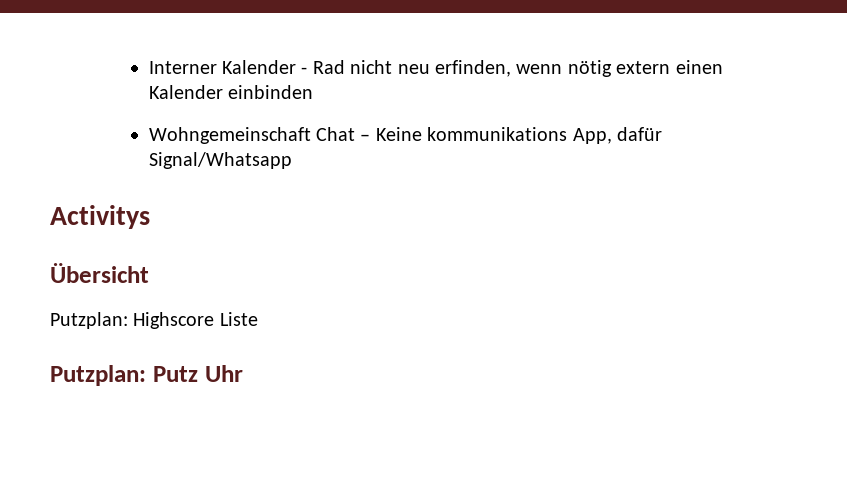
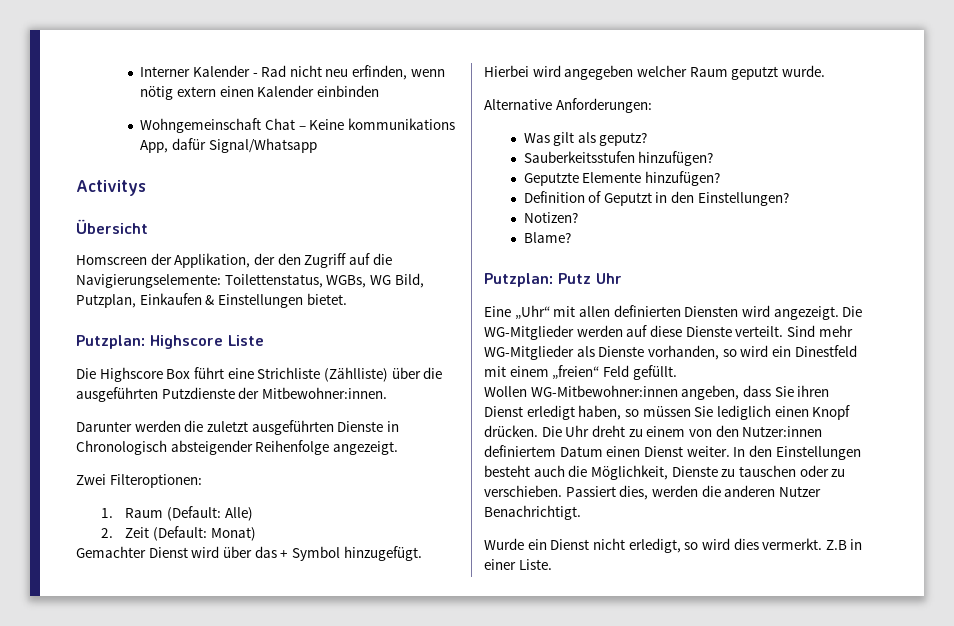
[50,312,258,329] [50,365,243,386] Putzplan: Highscore Liste // Putzplan: Putz Uhr -> [76,253,392,268] [76,273,424,288] [76,293,347,308] [76,335,264,349] [76,367,443,382] [76,387,387,402] [76,420,399,435] [76,440,398,455] [76,474,202,488] [100,506,253,521] [100,526,256,541] [76,546,422,561] [484,65,825,80] [484,98,652,113] [523,132,648,146] [523,151,714,166] [523,171,720,186] [523,191,789,206] [523,212,578,223] [523,232,571,243] [484,273,622,287] [484,305,863,320] [484,325,853,340] [484,345,857,360] [484,365,677,380] [484,385,830,400] [484,405,851,420] [484,425,823,437] [484,445,861,460] [484,465,846,480] [484,485,821,500] [484,505,581,520] [484,538,863,553] [484,559,552,570] Homscreen der Applikation, der den Zugriff auf die Navigierungselemente: Toilettenstatus, WGBs, WG Bild, Putzplan, Einkaufen & Einstellungen bietet. // Putzplan: Highscore Liste // Die Highscore Box führt eine Strichliste (Zählliste) über die ausgeführten Putzdienste der Mitbewohner:innen. // Darunter werden die zuletzt ausgeführten Dienste in Chronologisch absteigender Reihenfolge angezeigt. // Zwei Filteroptionen: // 1. Raum (Default: Alle) // 2. Zeit (Default: Monat) // Gemachter Dienst wird über das + Symbol hinzugefügt. Hierbei wird angegeben welcher Raum geputzt wurde. // Alternative Anforderungen: // Was gilt als geputz? // Sauberkeitsstufen hinzufügen? // Geputzte Elemente hinzufügen? // Definition of Geputzt in den Einstellungen? // Notizen? // Blame? // Putzplan: Putz Uhr // Eine „Uhr“ mit allen definierten Diensten wird angezeigt. Die WG-Mitglieder werden auf diese Dienste verteilt. Sind mehr WG-Mitglieder als Dienste vorhanden, so wird ein Dinestfeld mit einem „freien“ Feld gefüllt. // Wollen WG-Mitbewohner:innen angeben, dass Sie ihren Dienst erledigt haben, so müssen Sie lediglich einen Knopf drücken. Die Uhr dreht zu einem von den Nutzer:innen definiertem Datum einen Dienst weiter. In den Einstellungen besteht auch die Möglichkeit, Dienste zu tauschen oder zu verschieben. Passiert dies, werden die anderen Nutzer Benachrichtigt. // Wurde ein Dienst nicht erledigt, so wird dies vermerkt. Z.B in einer Liste.

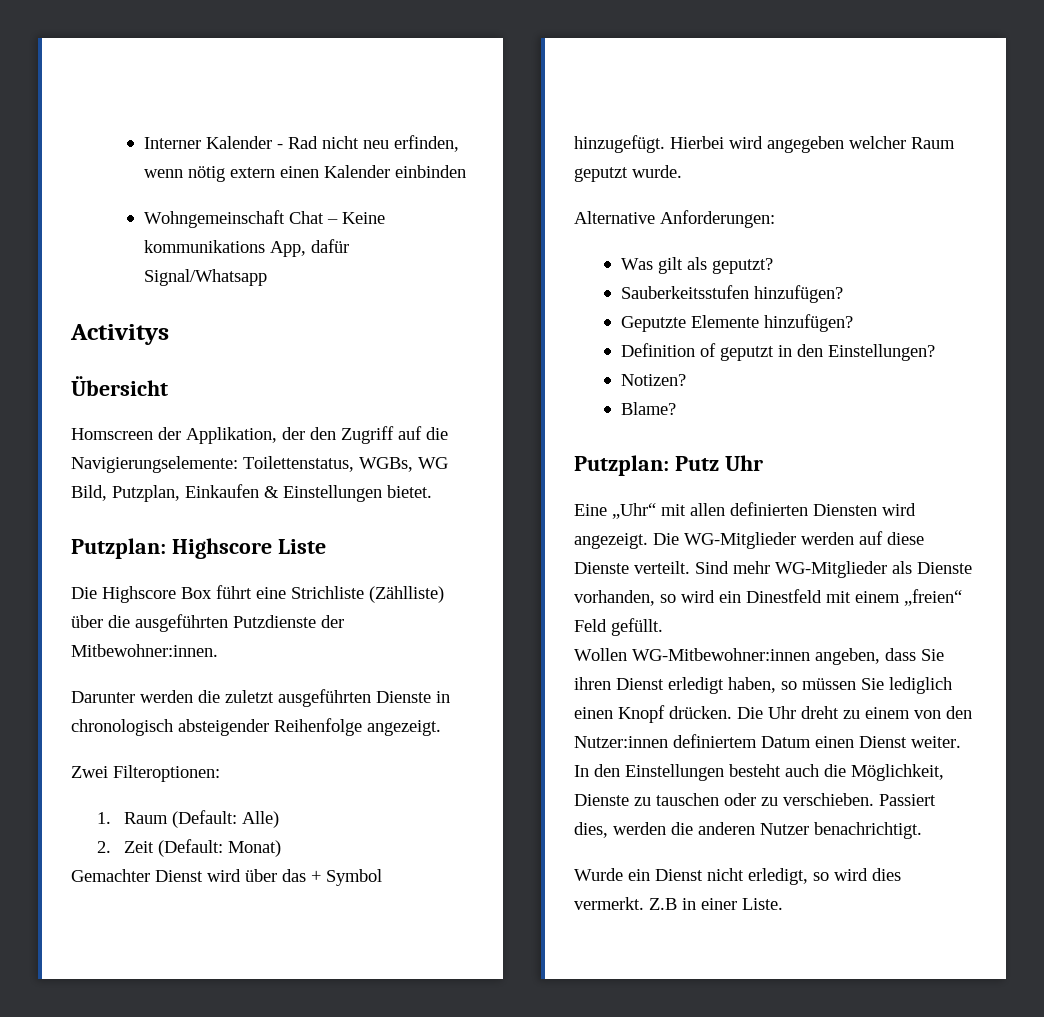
[76,440,167,455] Chronologisch -> [71,719,173,736] chronologisch
[599,132,648,146] geputz? -> [711,258,773,274] geputzt?
[603,192,652,206] Geputzt -> [719,346,774,361] geputzt
[484,505,581,520] Benachrichtigt. -> [814,822,922,839] benachrichtigt.

